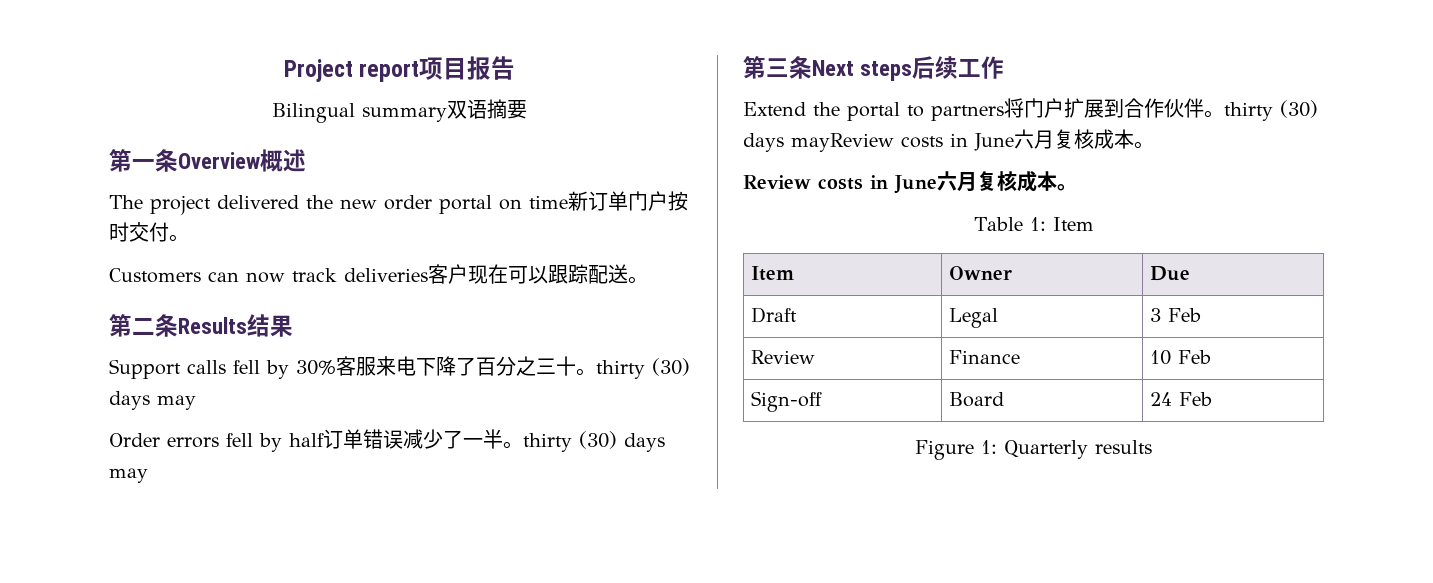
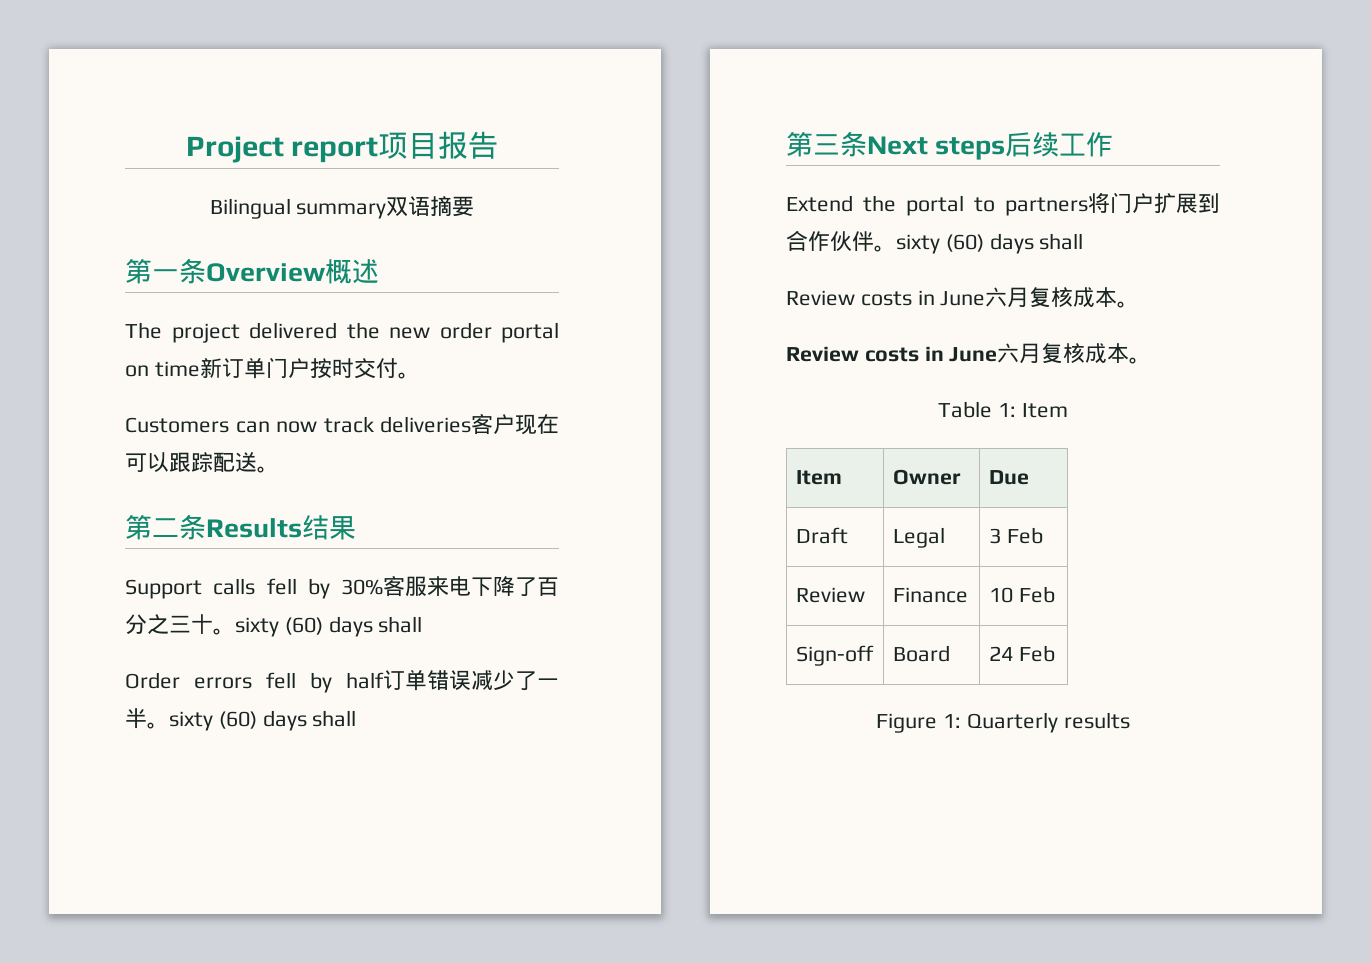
[596,358,690,379] [109,391,196,410] thirty (30) days may -> [235,616,423,637] sixty (60) days shall
[523,431,665,452] [109,468,148,483] thirty (30) days may -> [169,710,357,731] sixty (60) days shall
[1224,100,1318,121] [743,133,894,152] thirty (30) days mayReview -> [896,233,1084,254] [786,290,855,306] sixty (60) days shall // Review

